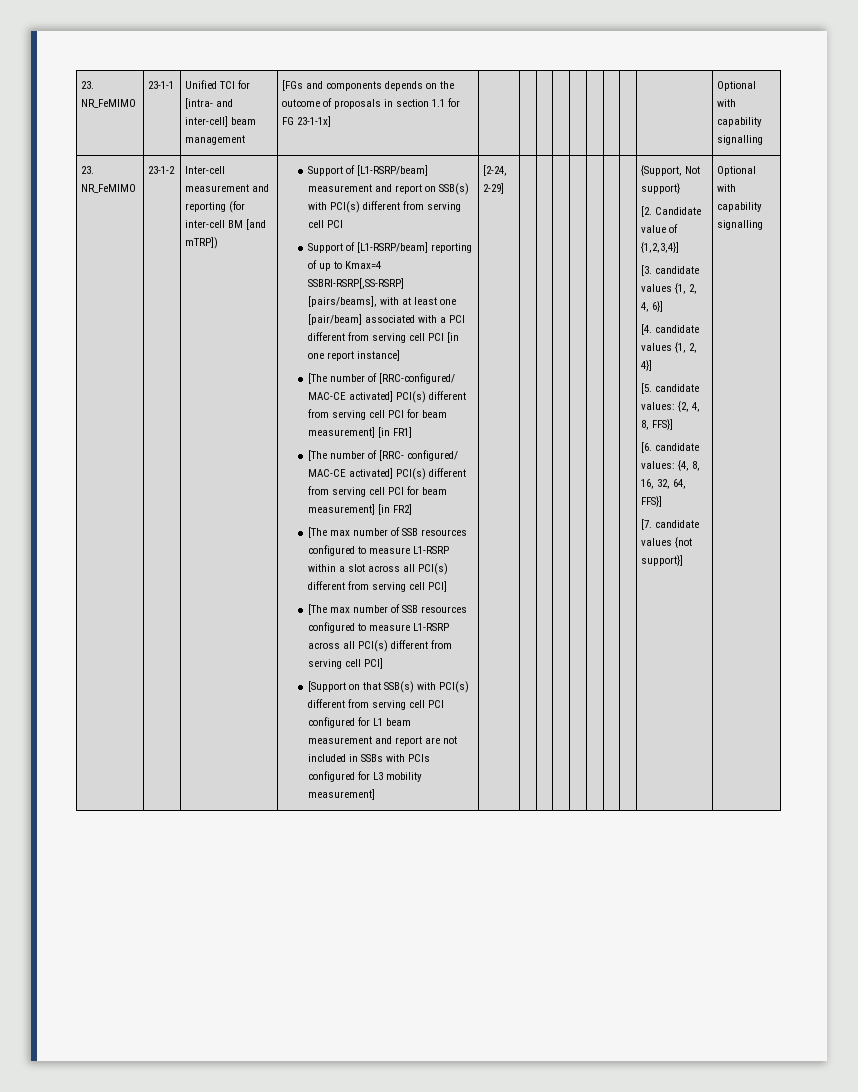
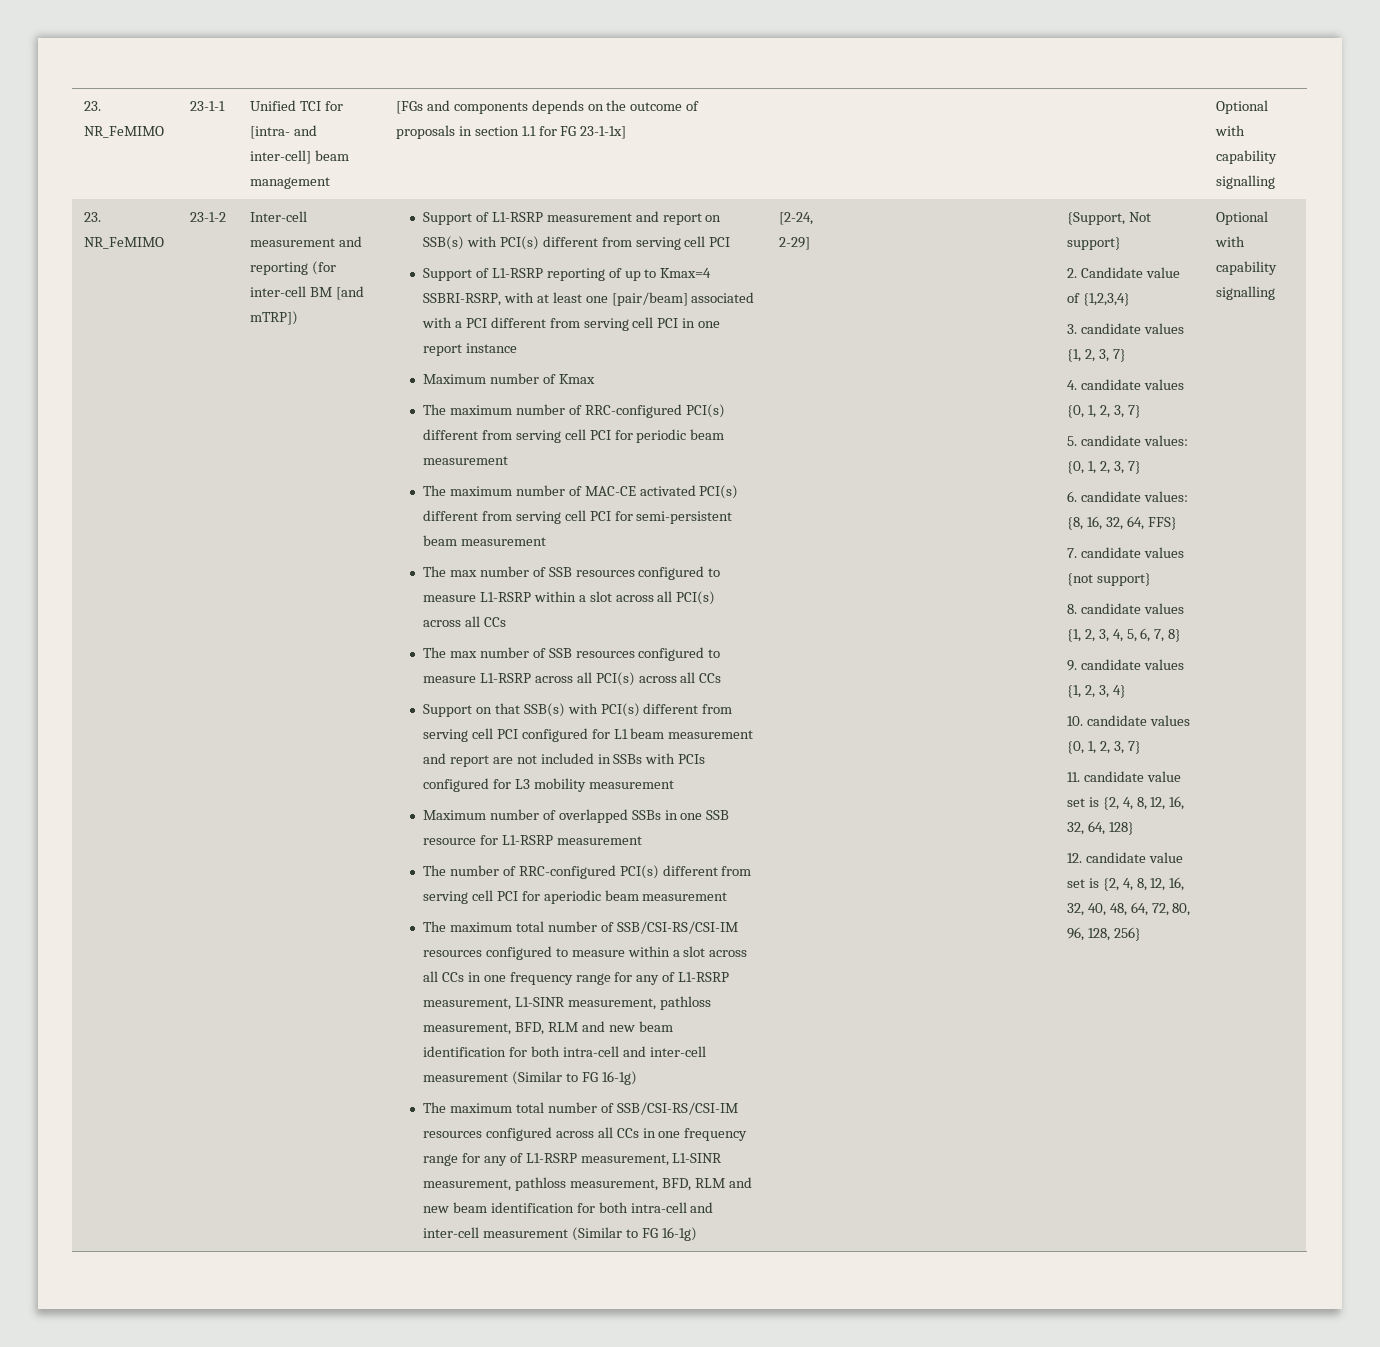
[356,165,428,176] [L1-RSRP/beam] -> [491,212,543,222] L1-RSRP
[356,242,428,253] [L1-RSRP/beam] -> [491,268,543,278] L1-RSRP
[307,278,404,289] [307,296,377,307] SSBRI-RSRP[,SS-RSRP] [pairs/beams], -> [422,293,501,306] SSBRI-RSRP,
[446,332,459,343] [in -> [682,318,696,328] in
[356,350,400,361] [307,373,455,384] [307,391,466,403] [307,409,447,420] [307,427,412,438] [307,450,458,461] [307,468,466,480] [307,486,447,497] [307,504,412,515] [307,527,327,538] instance] // [The number of [RRC-configured/ MAC-CE activated] PCI(s) different from serving cell PCI for beam measurement] [in FR1] // [The number of [RRC- configured/ MAC-CE activated] PCI(s) different from serving cell PCI for beam measurement] [in FR2] // [The -> [465,343,517,353] [422,373,595,384] [422,404,725,418] [422,429,725,443] [422,456,508,465] [422,485,739,499] [422,510,733,524] [422,535,546,546] [422,566,446,577] instance // Maximum number of Kmax // The maximum number of RRC-configured PCI(s) different from serving cell PCI for periodic beam measurement // The maximum number of MAC-CE activated PCI(s) different from serving cell PCI for semi-persistent beam measurement // The
[307,581,447,592] [307,604,327,615] different from serving cell PCI] // [The -> [422,616,506,627] [422,647,446,658] across all CCs // The
[390,640,452,649] [307,658,383,669] [307,681,346,692] different from serving cell PCI] // [Support -> [638,672,722,683] [422,704,472,717] across all CCs // Support
[307,789,375,800] measurement] -> [588,780,674,789] [422,809,730,823] [422,835,642,845] [422,865,752,879] [422,890,728,904] [422,921,738,934] [422,946,748,960] [422,971,730,985] [422,996,711,1010] [422,1021,673,1035] [422,1046,706,1057] [422,1071,637,1085] [422,1102,738,1115] [422,1127,748,1141] [422,1153,723,1166] [422,1177,752,1191] [422,1202,714,1213] [422,1227,697,1241] measurement // Maximum number of overlapped SSBs in one SSB resource for L1-RSRP measurement // The number of RRC-configured PCI(s) different from serving cell PCI for aperiodic beam measurement // The maximum total number of SSB/CSI-RS/CSI-IM resources configured to measure within a slot across all CCs in one frequency range for any of L1-RSRP measurement, L1-SINR measurement, pathloss measurement, BFD, RLM and new beam identification for both intra-cell and inter-cell measurement (Similar to FG 16-1g) // The maximum total number of SSB/CSI-RS/CSI-IM resources configured across all CCs in one frequency range for any of L1-RSRP measurement, L1-SINR measurement, pathloss measurement, BFD, RLM and new beam identification for both intra-cell and inter-cell measurement (Similar to FG 16-1g)
[641,206,653,217] [2. -> [1066,268,1077,278] 2.
[641,242,680,253] [641,265,700,276] [641,283,698,294] [641,301,664,312] [641,324,700,335] [641,342,698,353] [641,360,653,371] [641,383,700,394] [641,401,701,412] [641,419,674,430] [641,442,700,453] [641,460,701,471] [641,479,687,489] [641,496,663,507] [641,519,700,530] [641,537,693,548] [641,555,684,566] {1,2,3,4}] // [3. candidate values {1, 2, 4, 6}] // [4. candidate values {1, 2, 4}] // [5. candidate values: {2, 4, 8, FFS}] // [6. candidate values: {4, 8, 16, 32, 64, FFS}] // [7. candidate values {not support}] -> [1082,293,1130,306] [1066,323,1184,334] [1066,349,1126,362] [1066,379,1184,390] [1066,405,1141,418] [1066,435,1188,446] [1066,461,1141,474] [1066,491,1188,502] [1066,516,1177,530] [1066,547,1184,558] [1066,573,1151,586] [1066,603,1184,614] [1066,628,1182,642] [1066,659,1184,671] [1066,685,1126,698] [1066,715,1190,726] [1066,741,1141,754] [1066,771,1181,782] [1066,796,1185,810] [1066,821,1134,835] [1066,852,1183,863] [1066,877,1185,891] [1066,902,1191,916] [1066,927,1141,941] {1,2,3,4} // 3. candidate values {1, 2, 3, 7} // 4. candidate values {0, 1, 2, 3, 7} // 5. candidate values: {0, 1, 2, 3, 7} // 6. candidate values: {8, 16, 32, 64, FFS} // 7. candidate values {not support} // 8. candidate values {1, 2, 3, 4, 5, 6, 7, 8} // 9. candidate values {1, 2, 3, 4} // 10. candidate values {0, 1, 2, 3, 7} // 11. candidate value set is {2, 4, 8, 12, 16, 32, 64, 128} // 12. candidate value set is {2, 4, 8, 12, 16, 32, 40, 48, 64, 72, 80, 96, 128, 256}

